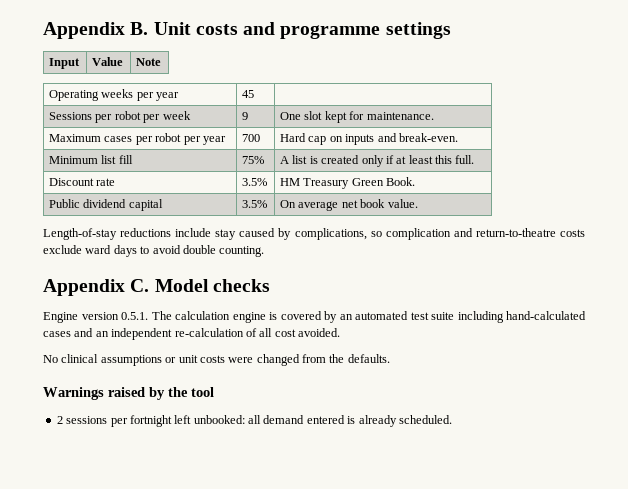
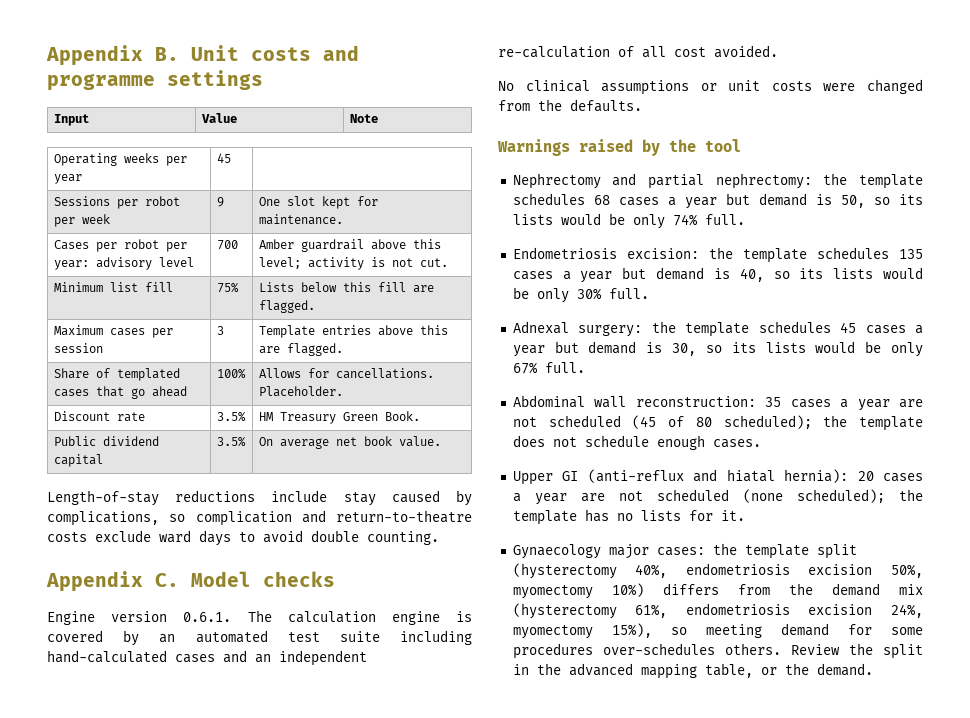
[49,133,226,145] [242,134,261,142] [280,133,458,145] [49,155,133,164] [242,156,265,164] [280,155,475,167] Maximum cases per robot per year | 700 | Hard cap on inputs and break-even. // Minimum list fill | 75% | A list is created only if at least this full. -> [53,239,187,252] [53,257,194,270] [216,240,238,250] [258,239,441,252] [258,257,448,270] [53,282,173,292] [216,282,239,293] [258,282,434,293] [258,300,315,313] [53,325,173,338] [53,343,103,353] [216,326,224,335] [258,325,448,338] [258,343,343,356] [53,368,180,381] [53,386,187,399] [216,368,246,379] [258,368,434,379] [258,386,343,397] Cases per robot per year: advisory level | 700 | Amber guardrail above this level; activity is not cut. // Minimum list fill | 75% | Lists below this fill are flagged. // Maximum cases per session | 3 | Template entries above this are flagged. // Share of templated cases that go ahead | 100% | Allows for cancellations. Placeholder.
[121,312,148,320] 0.5.1. -> [183,612,232,622] 0.6.1.
[56,415,452,427] 2 sessions per fortnight left unbooked: all demand entered is already scheduled. -> [512,173,923,189] [512,193,923,209] [512,213,745,229] [512,247,923,263] [512,267,923,283] [512,287,649,303] [512,321,923,337] [512,341,923,357] [512,362,585,374] [512,395,923,411] [512,415,923,431] [512,435,761,450] [512,469,923,485] [512,489,923,505] [512,509,745,525] [512,543,857,559] [512,563,923,579] [512,583,923,599] [512,603,923,619] [512,623,923,639] [512,643,923,659] [512,663,873,679] Nephrectomy and partial nephrectomy: the template schedules 68 cases a year but demand is 50, so its lists would be only 74% full. // Endometriosis excision: the template schedules 135 cases a year but demand is 40, so its lists would be only 30% full. // Adnexal surgery: the template schedules 45 cases a year but demand is 30, so its lists would be only 67% full. // Abdominal wall reconstruction: 35 cases a year are not scheduled (45 of 80 scheduled); the template does not schedule enough cases. // Upper GI (anti-reflux and hiatal hernia): 20 cases a year are not scheduled (none scheduled); the template has no lists for it. // Gynaecology major cases: the template split (hysterectomy 40%, endometriosis excision 50%, myomectomy 10%) differs from the demand mix (hysterectomy 61%, endometriosis excision 24%, myomectomy 15%), so meeting demand for some procedures over-schedules others. Review the split in the advanced mapping table, or the demand.

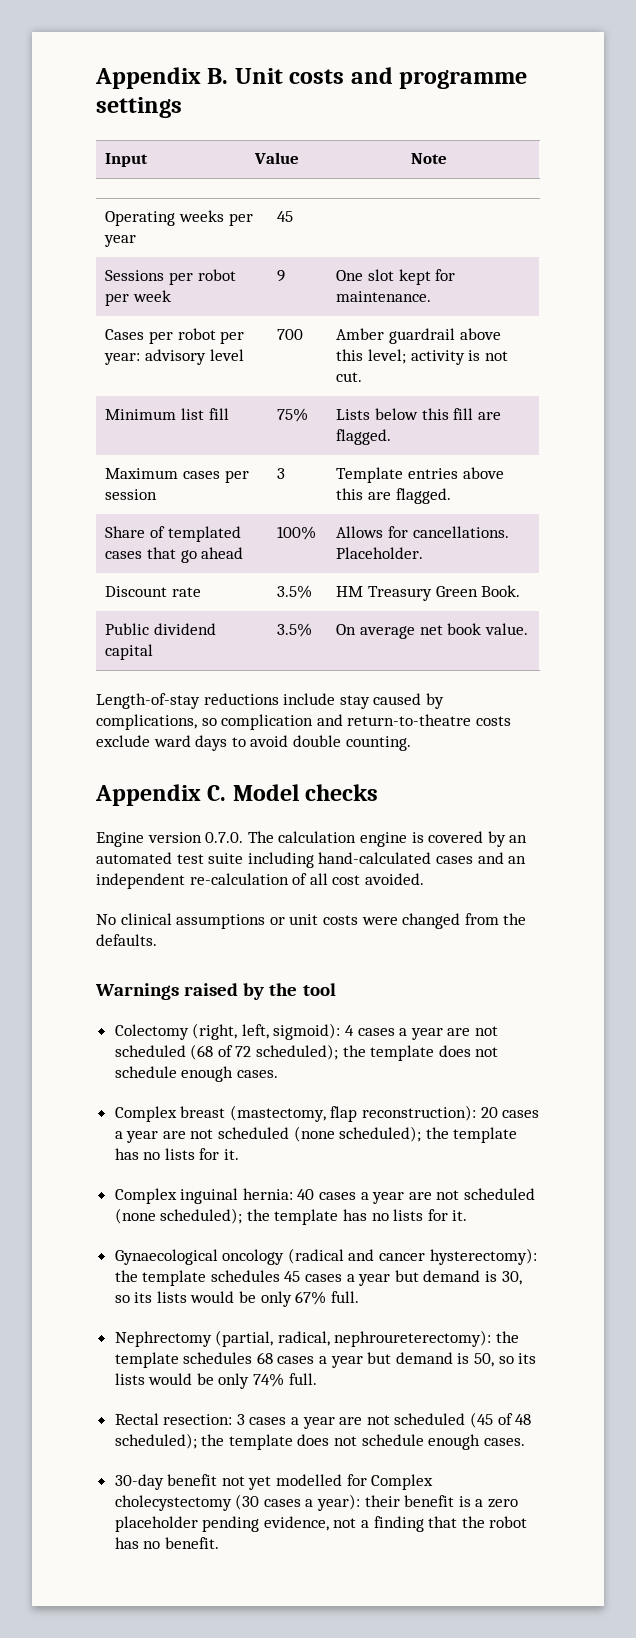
[183,612,232,622] 0.6.1. -> [205,832,244,843] 0.7.0.
[512,173,812,189] Nephrectomy and partial nephrectomy: -> [114,1023,499,1040] [114,1044,499,1061] [114,1066,278,1082] [114,1105,540,1122] [114,1126,518,1143] [114,1148,240,1160] [114,1188,536,1204] [114,1208,468,1225] [114,1248,537,1265] [114,1270,522,1286] [114,1291,359,1307] [114,1330,492,1347] Colectomy (right, left, sigmoid): 4 cases a year are not scheduled (68 of 72 scheduled); the template does not schedule enough cases. // Complex breast (mastectomy, flap reconstruction): 20 cases a year are not scheduled (none scheduled); the template has no lists for it. // Complex inguinal hernia: 40 cases a year are not scheduled (none scheduled); the template has no lists for it. // Gynaecological oncology (radical and cancer hysterectomy): the template schedules 45 cases a year but demand is 30, so its lists would be only 67% full. // Nephrectomy (partial, radical, nephroureterectomy):
[512,247,923,263] [512,267,923,283] [512,287,649,303] [512,321,923,337] [512,341,923,357] [512,362,585,374] [512,395,782,408] Endometriosis excision: the template schedules 135 cases a year but demand is 40, so its lists would be only 30% full. // Adnexal surgery: the template schedules 45 cases a year but demand is 30, so its lists would be only 67% full. // Abdominal wall reconstruction: 35 -> [114,1413,245,1425] Rectal resection: 3
[695,415,923,431] [512,435,761,450] [512,469,923,485] [512,489,923,505] [512,509,745,525] [512,543,857,559] [512,563,923,579] [512,583,923,599] [512,603,923,619] [512,623,923,639] [512,643,923,659] [512,663,873,679] 80 scheduled); the template does not schedule enough cases. // Upper GI (anti-reflux and hiatal hernia): 20 cases a year are not scheduled (none scheduled); the template has no lists for it. // Gynaecology major cases: the template split (hysterectomy 40%, endometriosis excision 50%, myomectomy 10%) differs from the demand mix (hysterectomy 61%, endometriosis excision 24%, myomectomy 15%), so meeting demand for some procedures over-schedules others. Review the split in the advanced mapping table, or the demand. -> [515,1414,532,1425] [114,1433,525,1450] [114,1474,434,1490] [114,1494,519,1511] [114,1516,528,1532] [114,1537,219,1549] 48 scheduled); the template does not schedule enough cases. // 30-day benefit not yet modelled for Complex cholecystectomy (30 cases a year): their benefit is a zero placeholder pending evidence, not a finding that the robot has no benefit.

